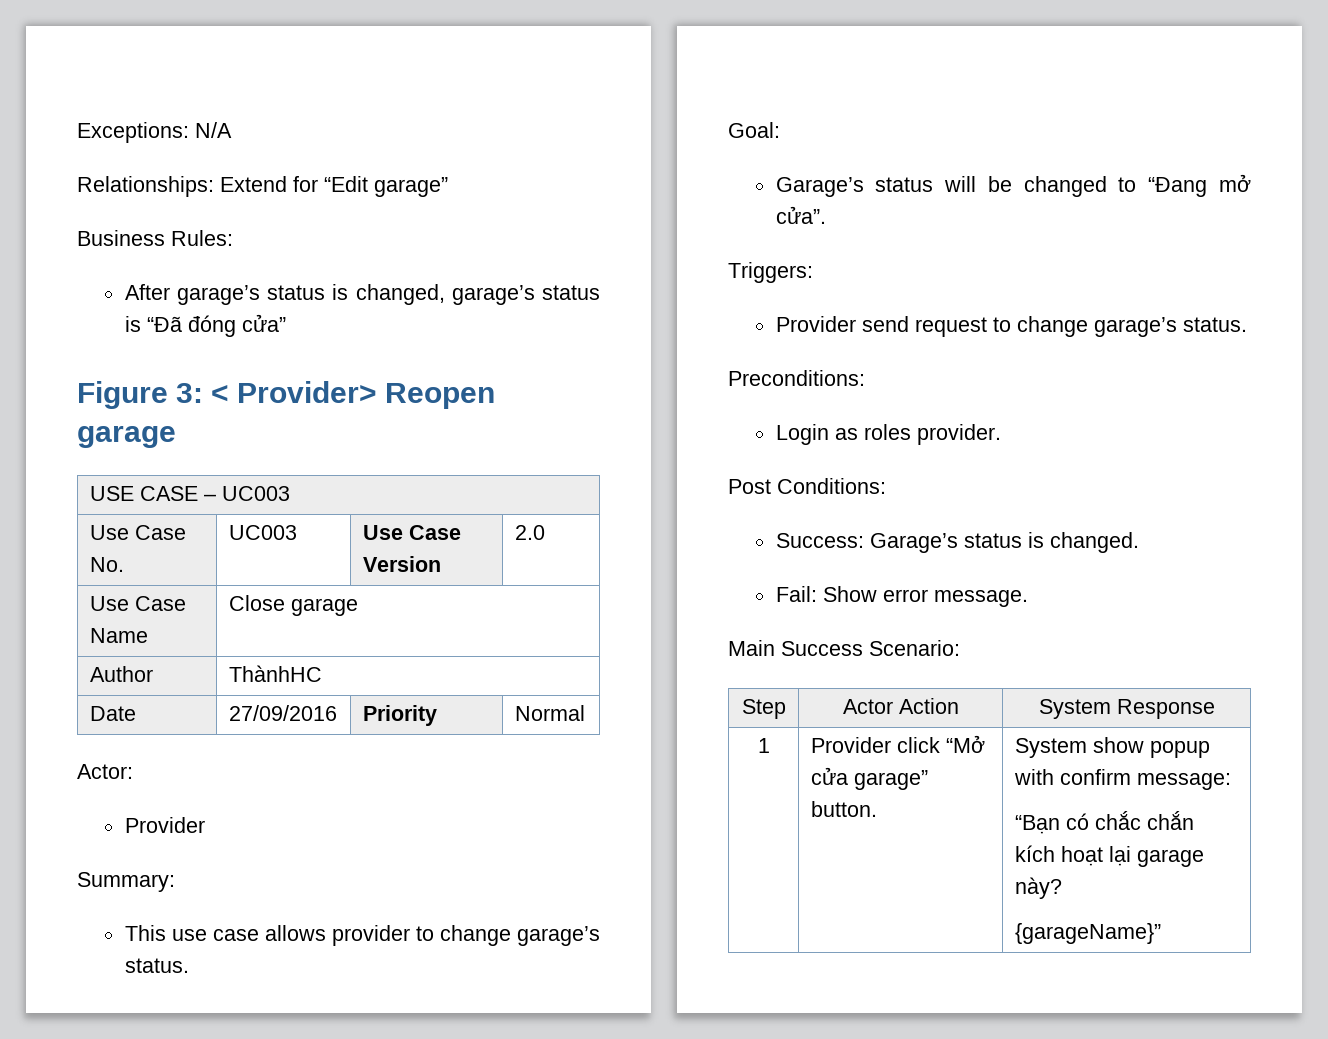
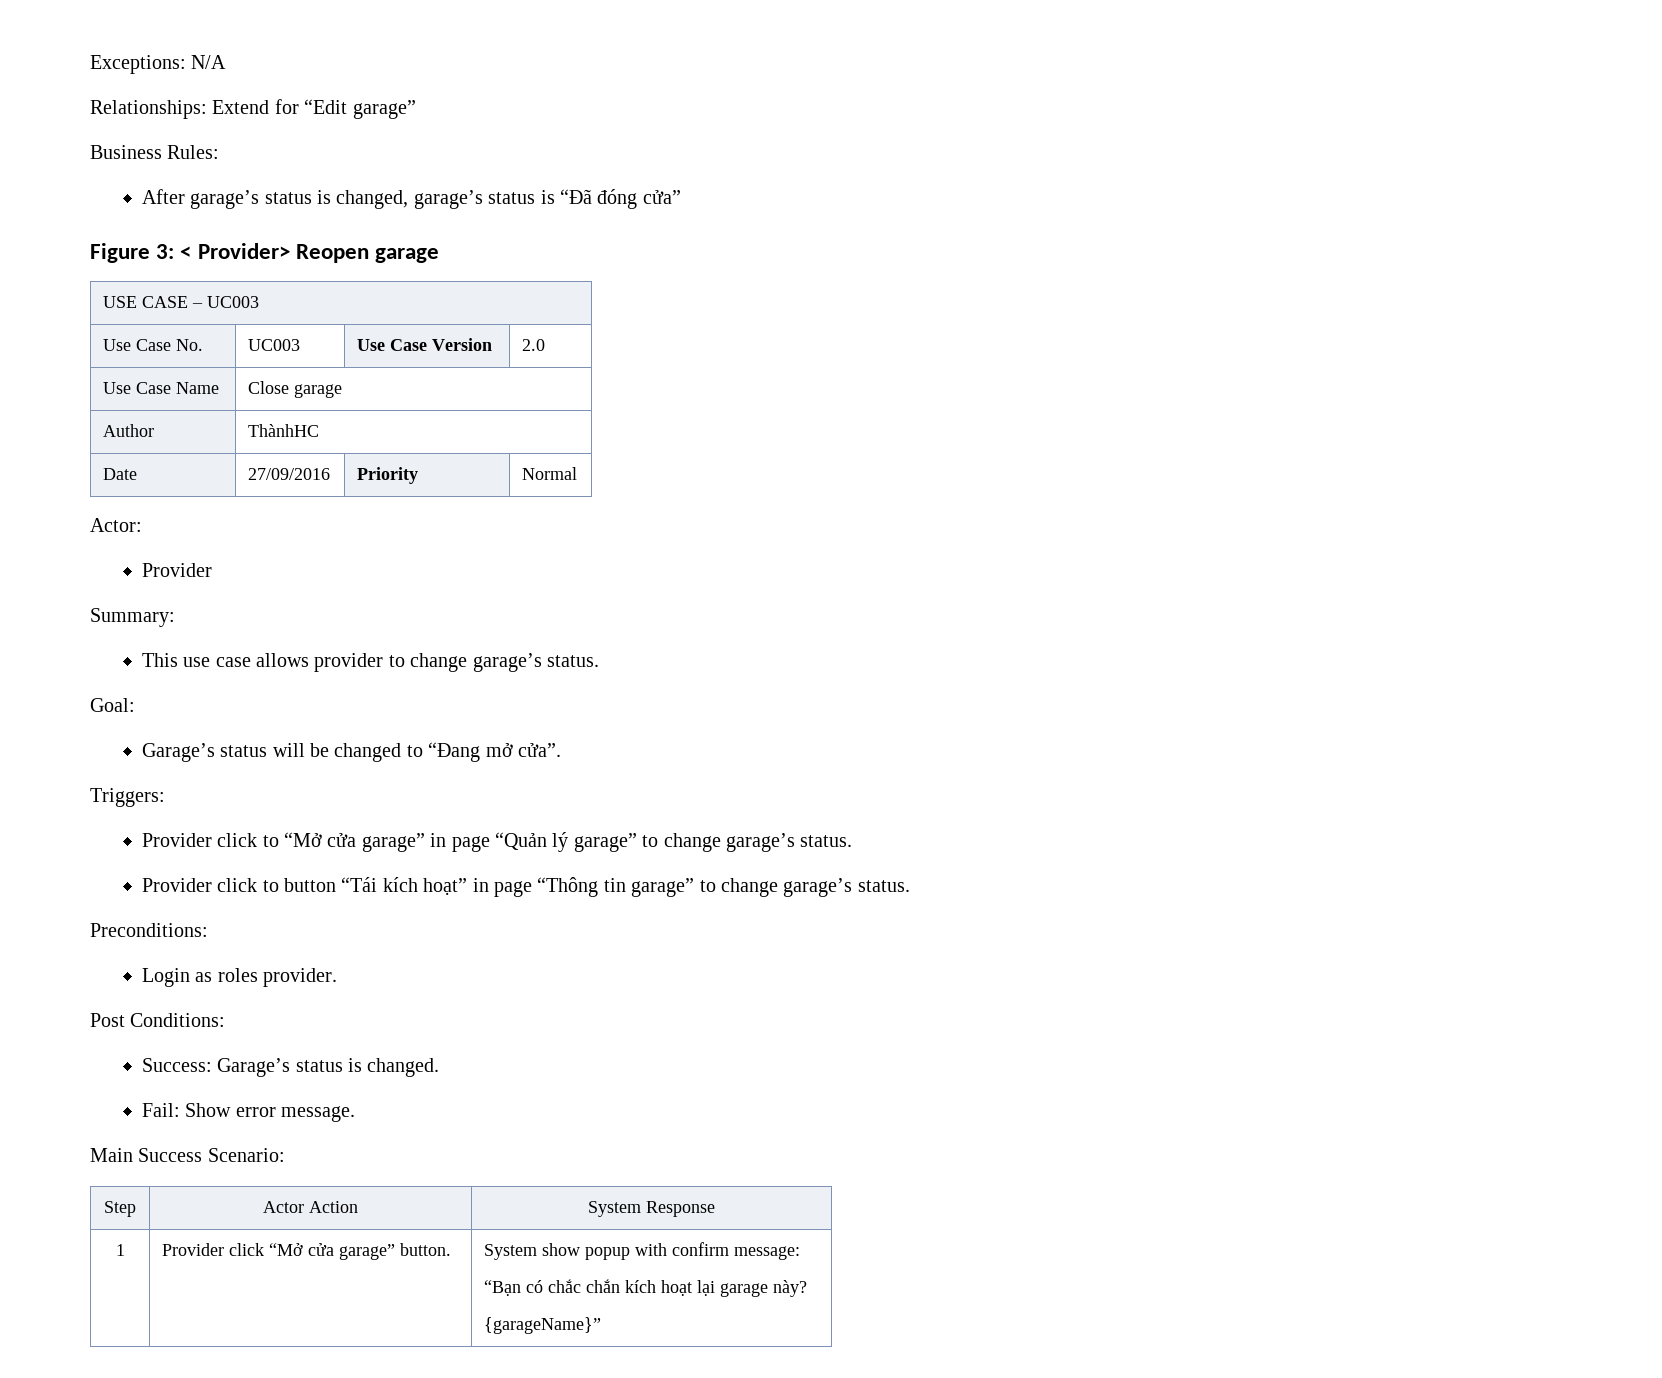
[861,316,987,337] send request -> [217,832,853,852] [141,877,695,897] click to “Mở cửa garage” in page “Quản lý garage” to change garage’s status. // Provider click to button “Tái kích hoạt” in page “Thông tin garage”

